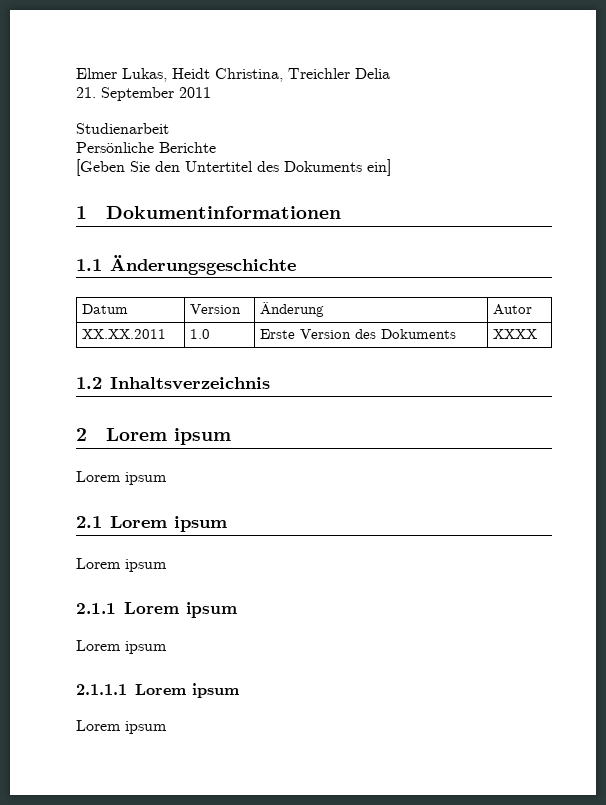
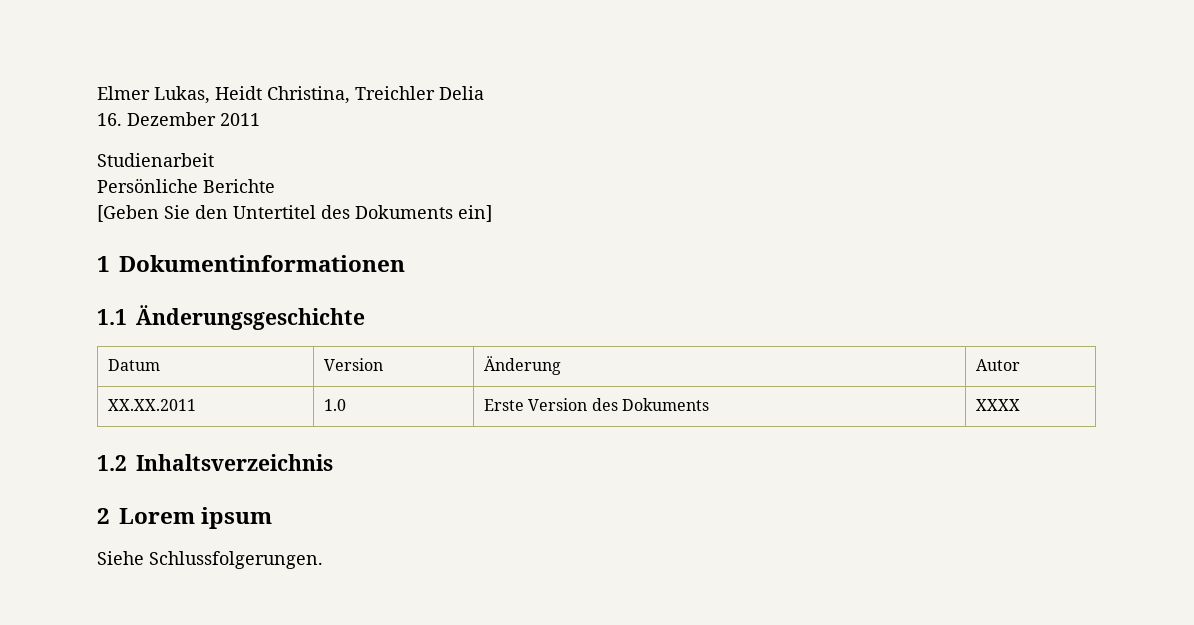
[76,87,174,101] 21. September -> [97,112,216,126] 16. Dezember
[76,471,167,485] [76,516,227,532] [76,558,167,572] [76,602,237,618] [76,640,167,654] [76,683,239,698] [76,720,167,734] Lorem ipsum // 2.1 Lorem ipsum // Lorem ipsum // 2.1.1 Lorem ipsum // Lorem ipsum // 2.1.1.1 Lorem ipsum // Lorem ipsum -> [97,551,323,569] Siehe Schlussfolgerungen.

